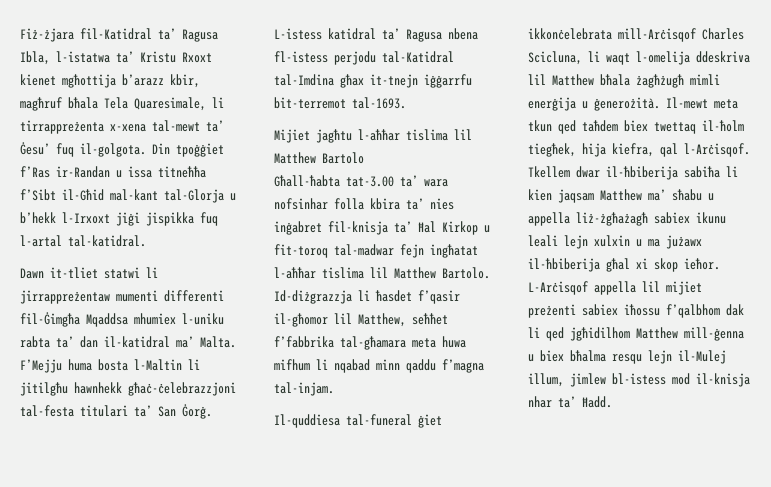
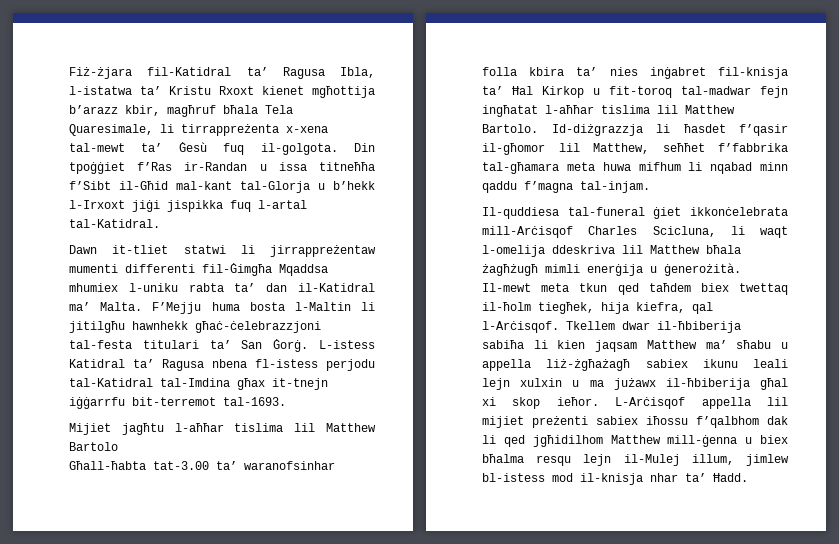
[20,142,50,155] Ġesu’ -> [178,142,207,152] Ġesù
[68,235,146,247] tal-katidral. -> [69,219,160,228] tal-Katidral.
[104,336,170,348] il-katidral -> [298,283,375,292] il-Katidral
[328,28,376,40] katidral -> [69,359,125,368] Katidral
[424,179,448,187] [274,198,328,210] wara nofsinhar -> [244,461,335,470] waranofsinhar

